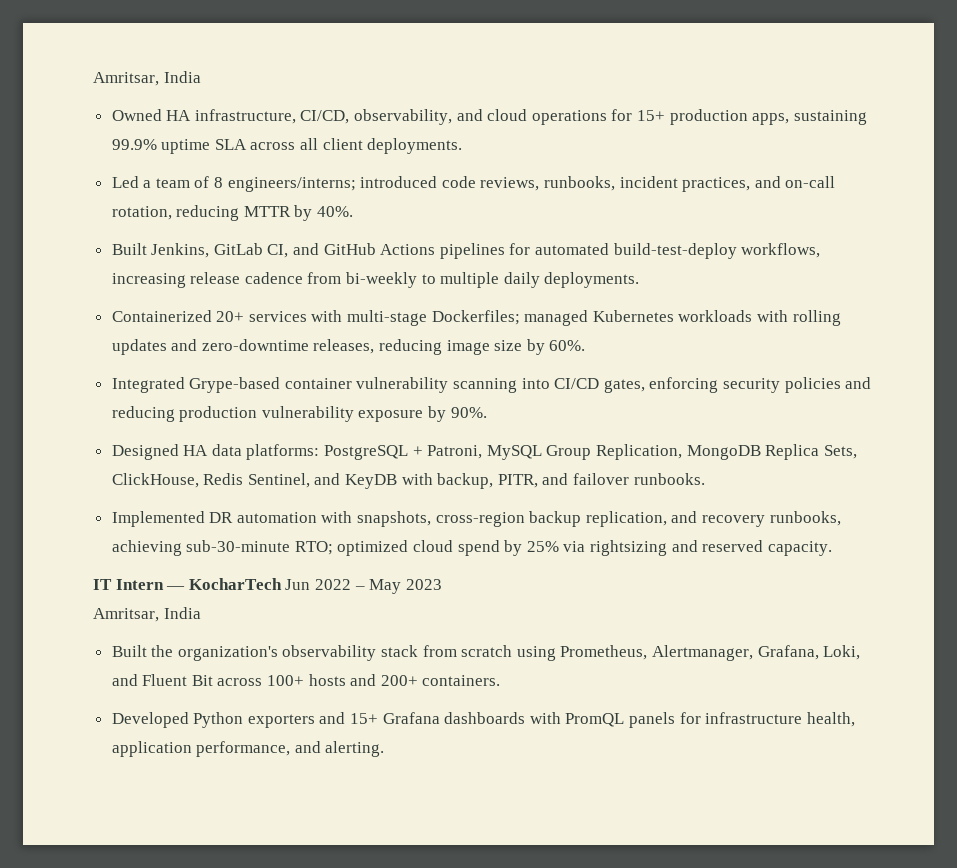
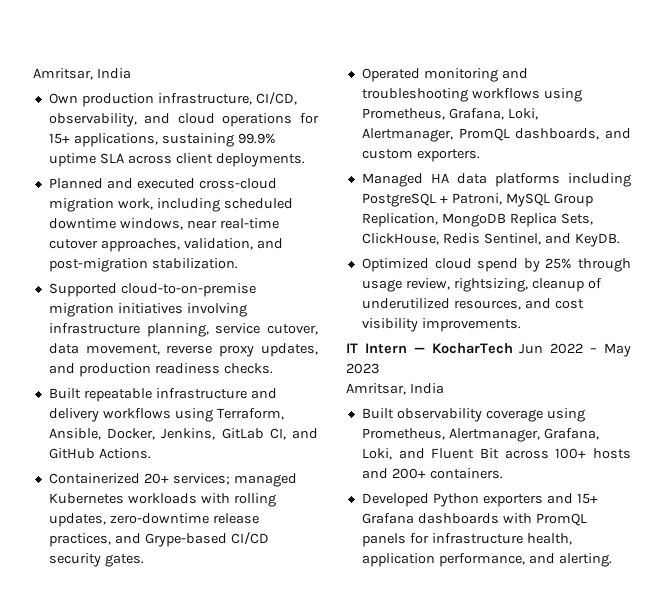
[93,71,201,86] [111,109,192,121] Amritsar, India // Owned HA -> [33,68,131,80] [48,93,154,107] Amritsar, India // Own production
[669,109,790,125] production apps, -> [73,133,158,147] applications,
[300,138,319,150] all -> (172, 159) none
[111,176,836,192] [111,205,354,221] [111,243,147,255] Led a team of 8 engineers/interns; introduced code reviews, runbooks, incident practices, and on-call rotation, reducing MTTR by 40%. // Built -> [48,178,277,189] [48,198,293,212] [48,218,279,230] [48,238,283,252] [48,258,238,272] [48,283,256,297] [48,303,247,317] [48,323,318,337] [48,343,318,357] [48,363,273,377] [48,388,277,402] [48,408,284,422] [48,428,156,440] Planned and executed cross-cloud migration work, including scheduled downtime windows, near real-time cutover approaches, validation, and post-migration stabilization. // Supported cloud-to-on-premise migration initiatives involving infrastructure planning, service cutover, data movement, reverse proxy updates, and production readiness checks. // Built repeatable infrastructure and delivery workflows using Terraform, Ansible, Docker,
[380,243,821,259] [111,272,640,288] [111,310,520,326] Actions pipelines for automated build-test-deploy workflows, increasing release cadence from bi-weekly to multiple daily deployments. // Containerized 20+ services with multi-stage Dockerfiles; -> [98,448,151,459] [48,473,230,485] Actions. // Containerized 20+ services;
[111,339,586,355] [111,377,872,393] [111,406,487,422] [111,444,320,460] updates and zero-downtime releases, reducing image size by 60%. // Integrated Grype-based container vulnerability scanning into CI/CD gates, enforcing security policies and reducing production vulnerability exposure by 90%. // Designed HA data platforms: -> [48,513,259,527] [48,532,269,547] [48,553,144,567] [361,68,528,82] [361,88,582,102] [361,108,538,120] [361,128,631,142] [361,149,480,162] [361,173,631,187] updates, zero-downtime release practices, and Grype-based CI/CD security gates. // Operated monitoring and troubleshooting workflows using Prometheus, Grafana, Loki, Alertmanager, PromQL dashboards, and custom exporters. // Managed HA data platforms including
[345,473,705,489] [111,511,841,527] [111,540,832,556] KeyDB with backup, PITR, and failover runbooks. // Implemented DR automation with snapshots, cross-region backup replication, and recovery runbooks, achieving sub-30-minute RTO; optimized cloud spend by 25% via rightsizing and reserved capacity. -> [574,233,620,247] [361,258,631,272] [361,278,602,292] [361,298,584,310] [361,318,521,332] KeyDB. // Optimized cloud spend by 25% through usage review, rightsizing, cleanup of underutilized resources, and cost visibility improvements.
[151,645,513,661] the organization's observability stack from scratch -> [396,408,543,422] observability coverage

